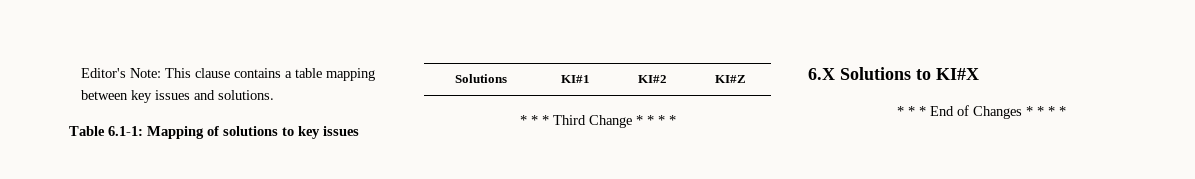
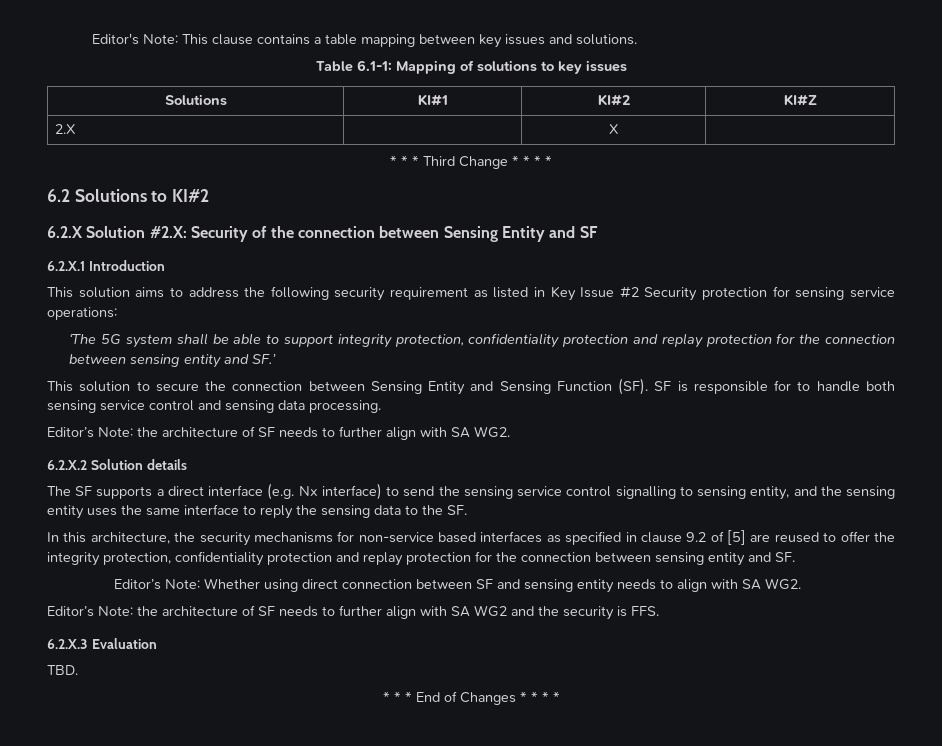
(746, 79) none -> [55,124,77,134] [609,124,619,134] // 2.X | | X |
[808,68,835,80] 6.X -> [47,189,70,202] 6.2
[936,68,979,80] KI#X -> [172,189,210,202] [47,226,598,242] [47,260,165,271] [47,286,896,301] [47,307,117,320] [69,333,896,348] [69,354,277,368] [47,378,896,395] [47,400,381,413] [47,426,510,440] [47,459,187,470] [47,483,895,500] [47,504,467,519] [47,530,896,546] [47,551,795,566] [114,578,802,593] [47,605,659,620] [47,638,157,649] [47,665,78,675] KI#2 // 6.2.X Solution #2.X: Security of the connection between Sensing Entity and SF // 6.2.X.1 Introduction // This solution aims to address the following security requirement as listed in Key Issue #2 Security protection for sensing service operations: // ‘The 5G system shall be able to support integrity protection, confidentiality protection and replay protection for the connection between sensing entity and SF.’ // This solution to secure the connection between Sensing Entity and Sensing Function (SF). SF is responsible for to handle both sensing service control and sensing data processing. // Editor’s Note: the architecture of SF needs to further align with SA WG2. // 6.2.X.2 Solution details // The SF supports a direct interface (e.g. Nx interface) to send the sensing service control signalling to sensing entity, and the sensing entity uses the same interface to reply the sensing data to the SF. // In this architecture, the security mechanisms for non-service based interfaces as specified in clause 9.2 of [5] are reused to offer the integrity protection, confidentiality protection and replay protection for the connection between sensing entity and SF. // Editor’s Note: Whether using direct connection between SF and sensing entity needs to align with SA WG2. // Editor’s Note: the architecture of SF needs to further align with SA WG2 and the security is FFS. // 6.2.X.3 Evaluation // TBD.

